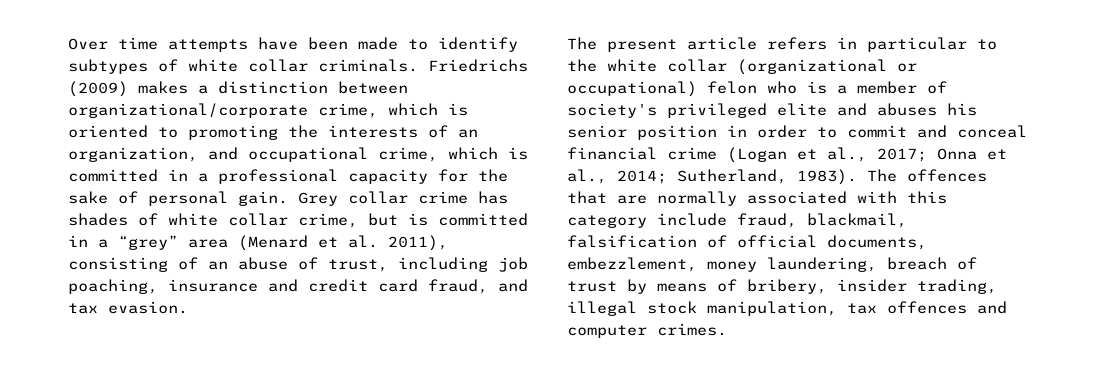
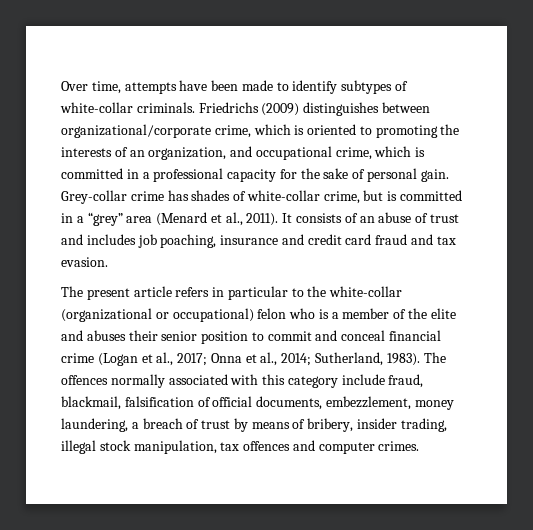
[118,37,158,50] time -> [91,81,121,94] time,
[188,59,308,72] white collar -> [60,102,133,113] white-collar
[138,81,328,94] makes a distinction -> [303,102,380,116] distinguishes
[298,191,408,206] Grey collar -> [61,190,127,204] Grey-collar
[168,213,288,226] white collar -> [246,190,320,201] white-collar
[348,235,448,251] [68,257,168,272] al. 2011), consisting -> [225,212,343,226] al., 2011). It consists
[328,257,488,272] trust, including -> [429,214,459,223] [61,234,136,245] trust and includes
[428,279,488,294] fraud, -> [375,234,408,245] fraud
[607,59,727,72] white collar -> [329,286,403,297] white-collar
[567,103,767,118] society's privileged -> [408,308,428,319] the
[947,103,977,116] his -> [128,330,158,341] their
[727,125,807,138] in order -> (249, 337) none
[567,191,647,204] that are -> (108, 380) none
(877, 264) none -> [131,422,139,429] a

